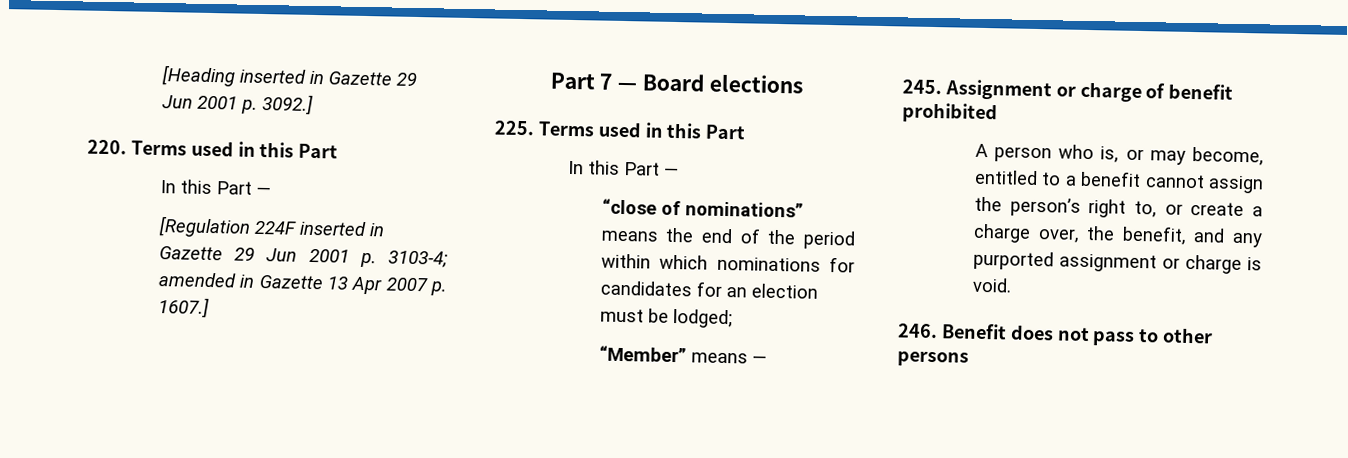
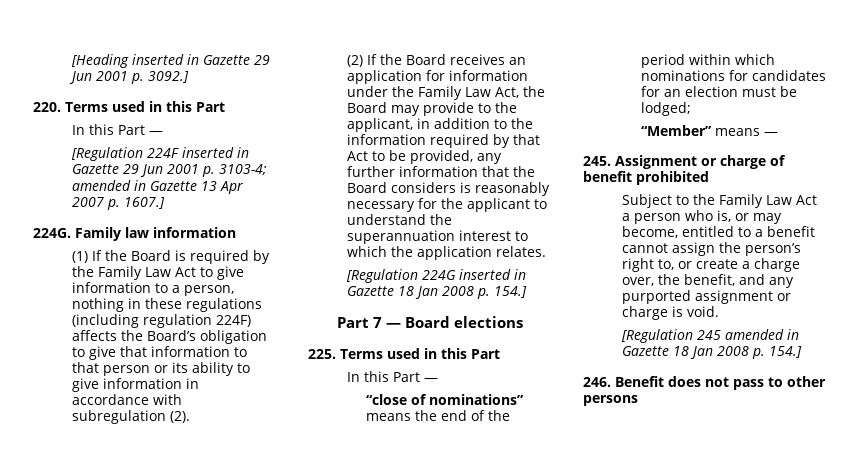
(209, 307) none -> [33,227,236,241] [71,250,270,264] [71,266,244,280] [71,282,234,296] [71,298,262,312] [71,314,251,328] [71,330,267,344] [71,346,247,360] [71,362,250,376] [71,378,199,392] [71,394,182,405] [71,410,190,424] [346,54,526,67] [346,70,528,84] [346,86,545,100] [346,102,517,116] [346,118,533,132] [346,134,540,148] [346,150,502,164] [346,166,535,177] [346,182,550,196] [346,198,547,212] [346,214,452,225] [346,230,528,244] [346,246,546,260] [345,269,526,283] [346,286,527,299] // 224G. Family law information // (1) If the Board is required by the Family Law Act to give information to a person, nothing in these regulations (including regulation 224F) affects the Board’s obligation to give that information to that person or its ability to give information in accordance with subregulation (2). // (2) If the Board receives an application for information under the Family Law Act, the Board may provide to the applicant, in addition to the information required by that Act to be provided, any further information that the Board considers is reasonably necessary for the applicant to understand the superannuation interest to which the application relates. // [Regulation 224G inserted in Gazette 18 Jan 2008 p. 154.]
[974,143,988,158] A -> [621,194,817,208] [621,213,630,221] Subject to the Family Law Act a
(1012, 285) none -> [620,329,799,343] [621,346,802,359] // [Regulation 245 amended in Gazette 18 Jan 2008 p. 154.]

